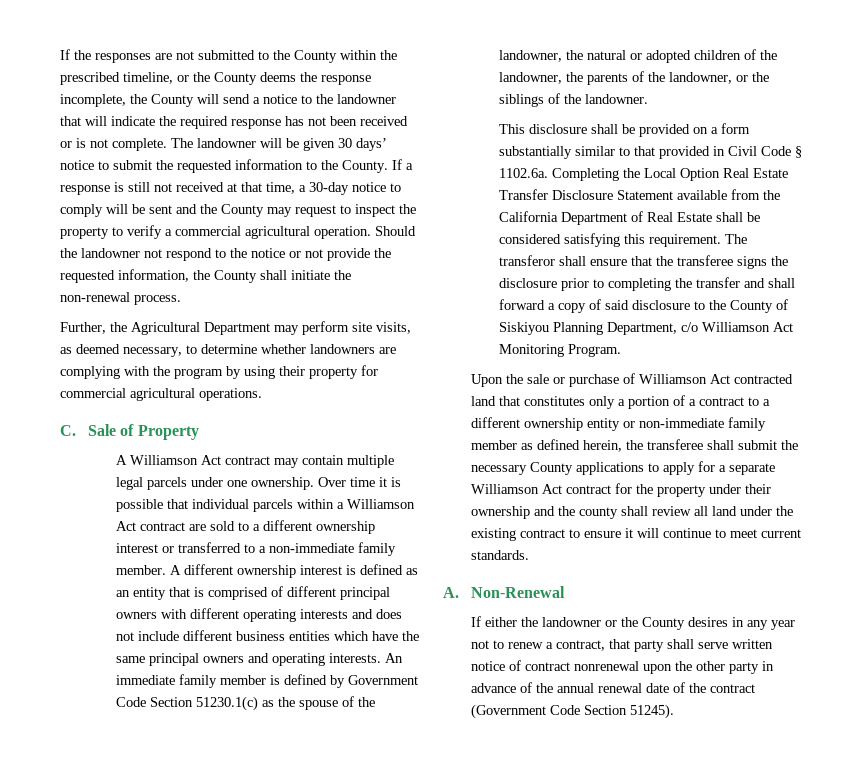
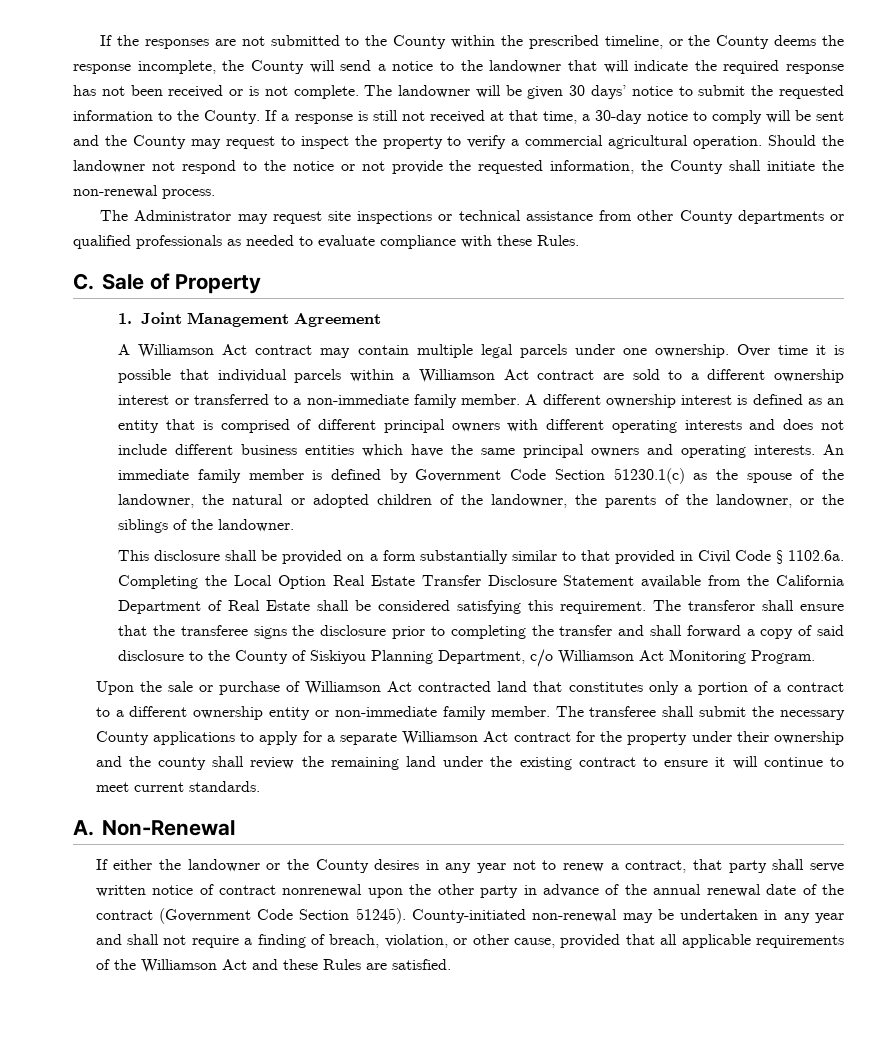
[60,321,411,335] [60,344,396,357] [60,365,378,379] [60,388,262,401] Further, the Agricultural Department may perform site visits, as deemed necessary, to determine whether landowners are complying with the program by using their property for commercial agricultural operations. -> [100,210,844,224] [73,235,579,249] The Administrator may request site inspections or technical assistance from other County departments or qualified professionals as needed to evaluate compliance with these Rules.
(199, 432) none -> [118,312,381,327] // 1. Joint Management Agreement
[470,439,643,452] member as defined herein, the -> [490,706,584,717] member. The
[693,506,708,516] all -> [301,756,399,770] the remaining
(674, 711) none -> [412,909,845,923] [95,934,845,948] [95,959,451,973] County-initiated non-renewal may be undertaken in any year and shall not require a finding of breach, violation, or other cause, provided that all applicable requirements of the Williamson Act and these Rules are satisfied.

